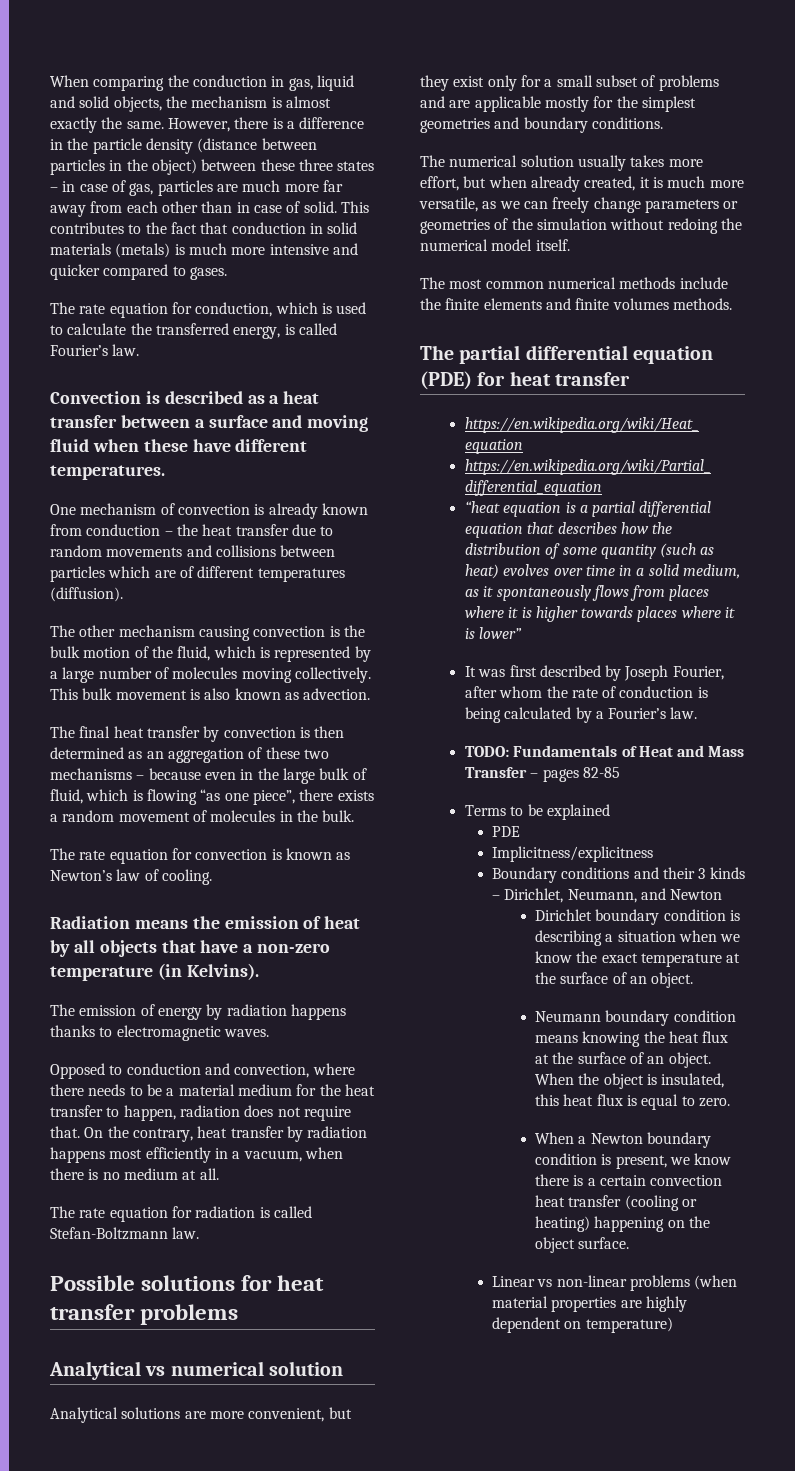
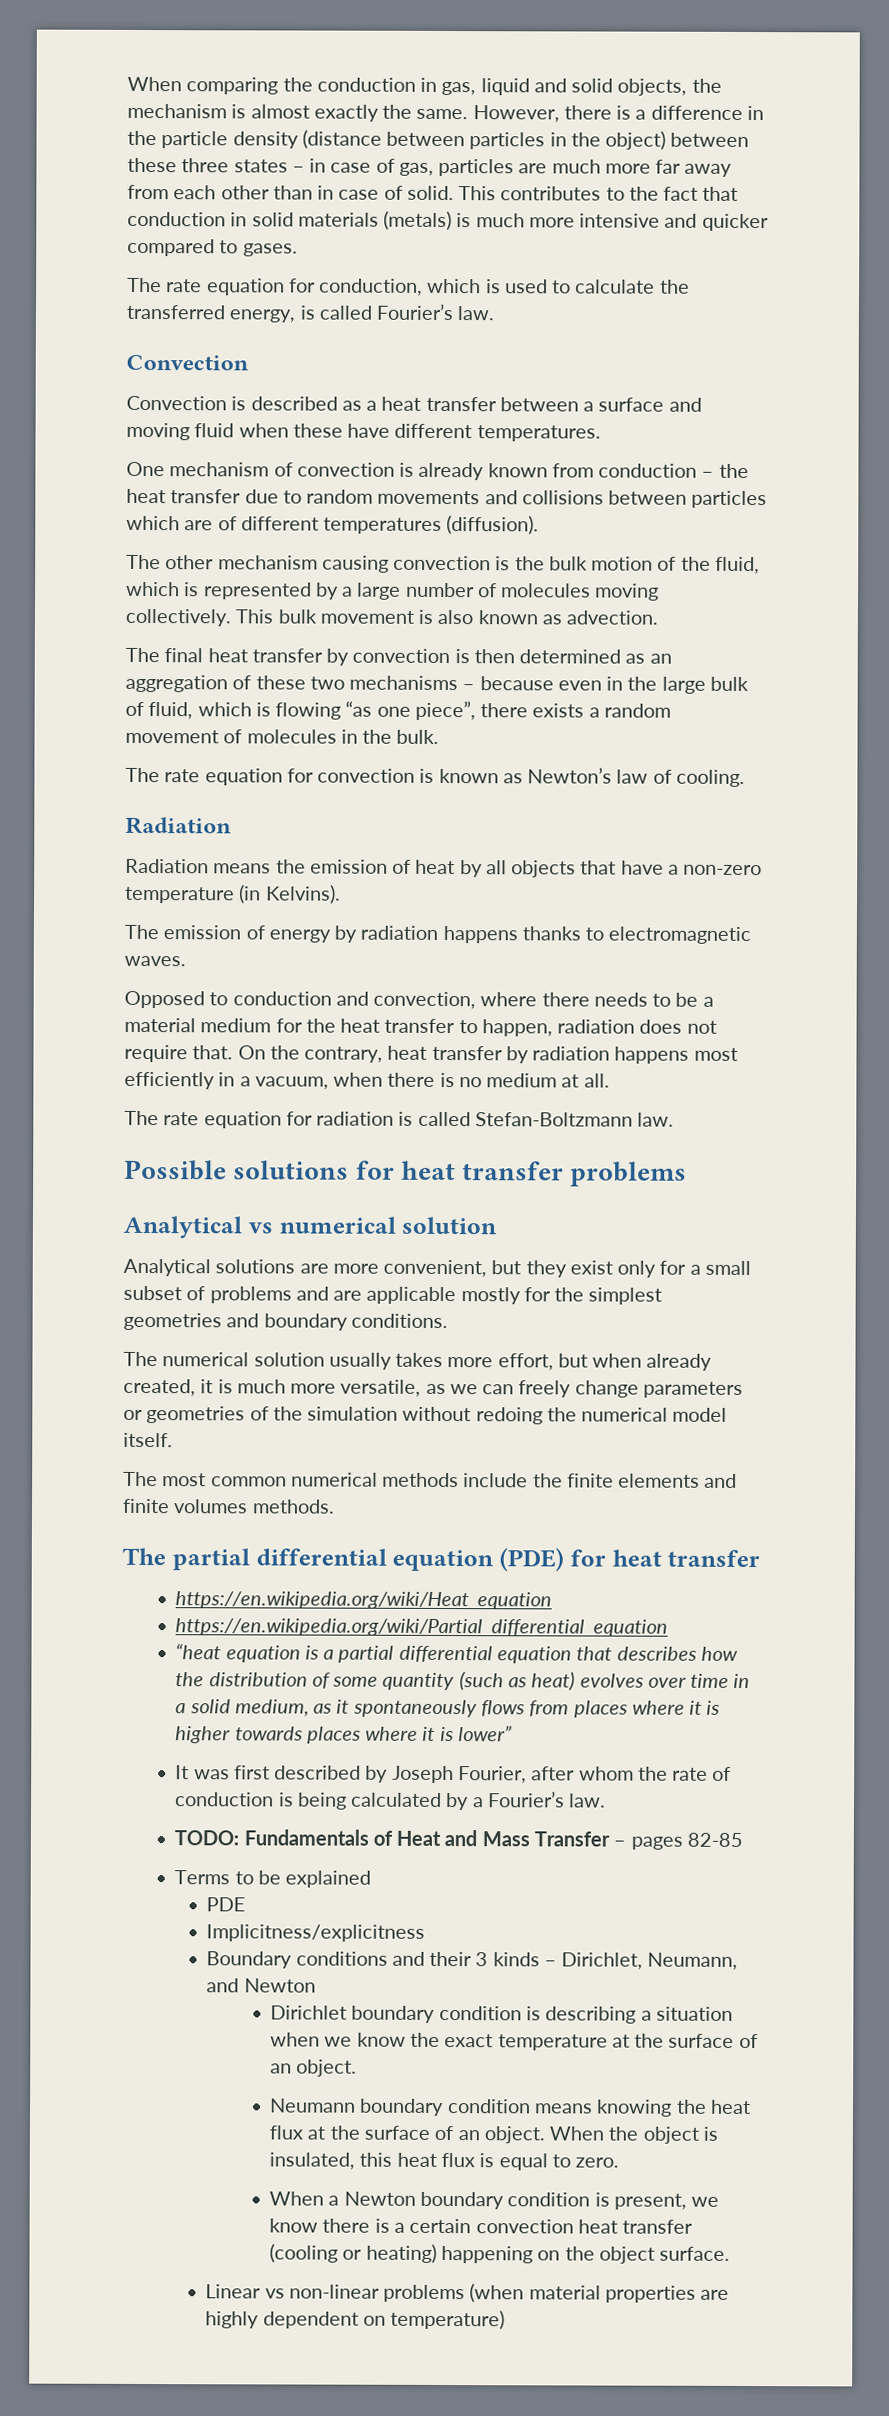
(141, 397) none -> [126,395,227,411] // Convection
(130, 922) none -> [125,858,209,874] // Radiation

